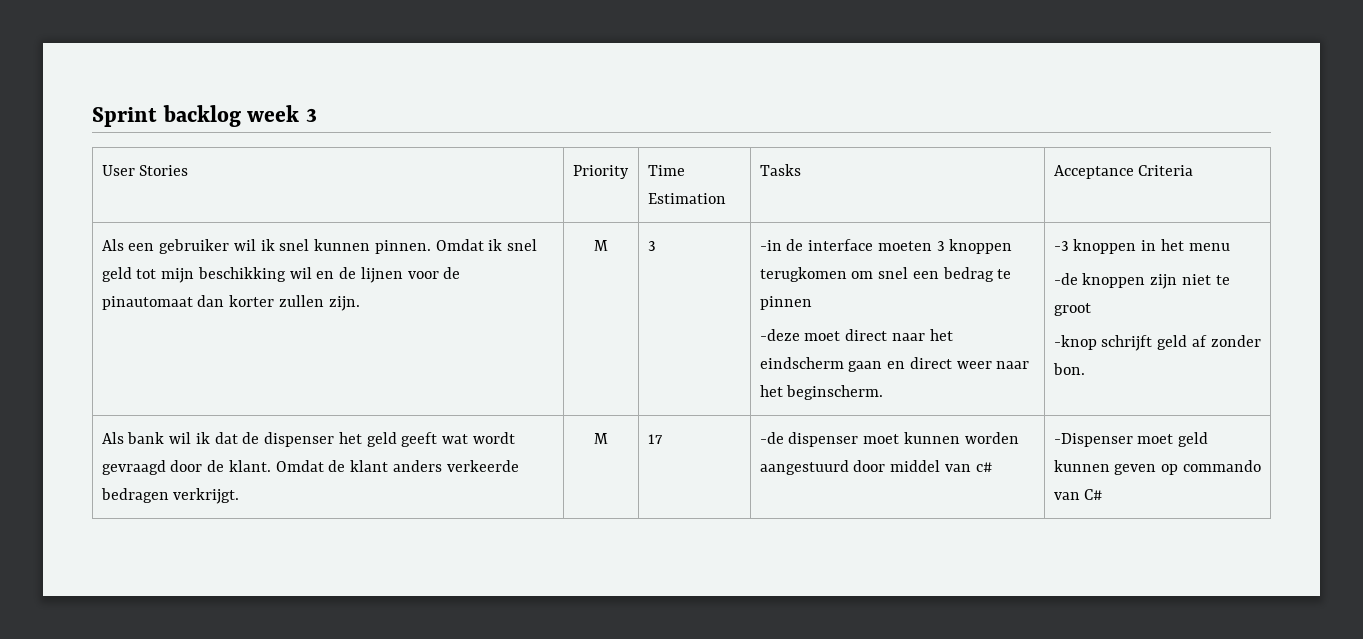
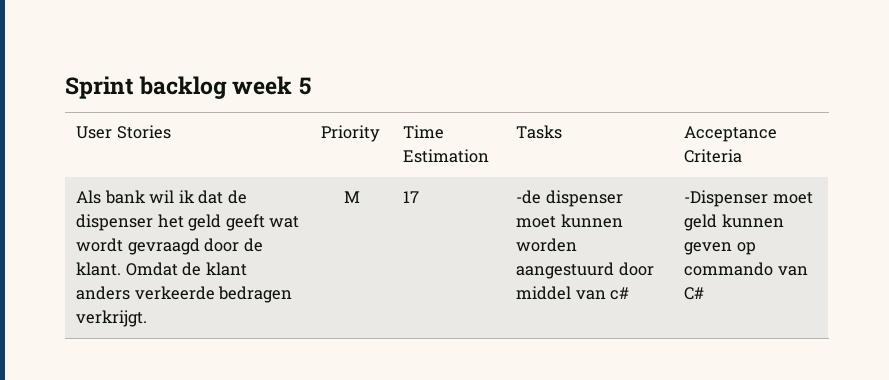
[305,108,317,122] 3 -> [298,77,311,95] 5
[101,239,537,254] [101,267,461,283] [101,295,360,311] [594,240,608,251] [647,241,656,251] [759,239,1013,254] [759,267,1012,282] [759,296,812,310] [759,329,953,341] [759,357,1030,372] [759,385,884,400] [1053,239,1230,254] [1053,273,1230,289] [1053,303,1091,316] [1053,335,1261,351] [1052,363,1085,375] // Als een gebruiker wil ik snel kunnen pinnen. Omdat ik snel geld tot mijn beschikking wil en de lijnen voor de pinautomaat dan korter zullen zijn. | M | 3 | -in de interface moeten 3 knoppen terugkomen om snel een bedrag te pinnen // -deze moet direct naar het eindscherm gaan en direct weer naar het beginscherm. | -3 knoppen in het menu // -de knoppen zijn niet te groot // -knop schrijft geld af zonder bon. -> (743, 156) none

